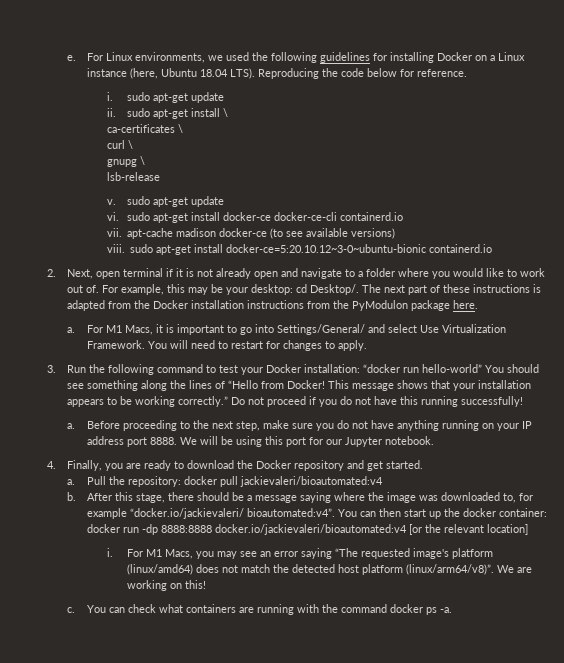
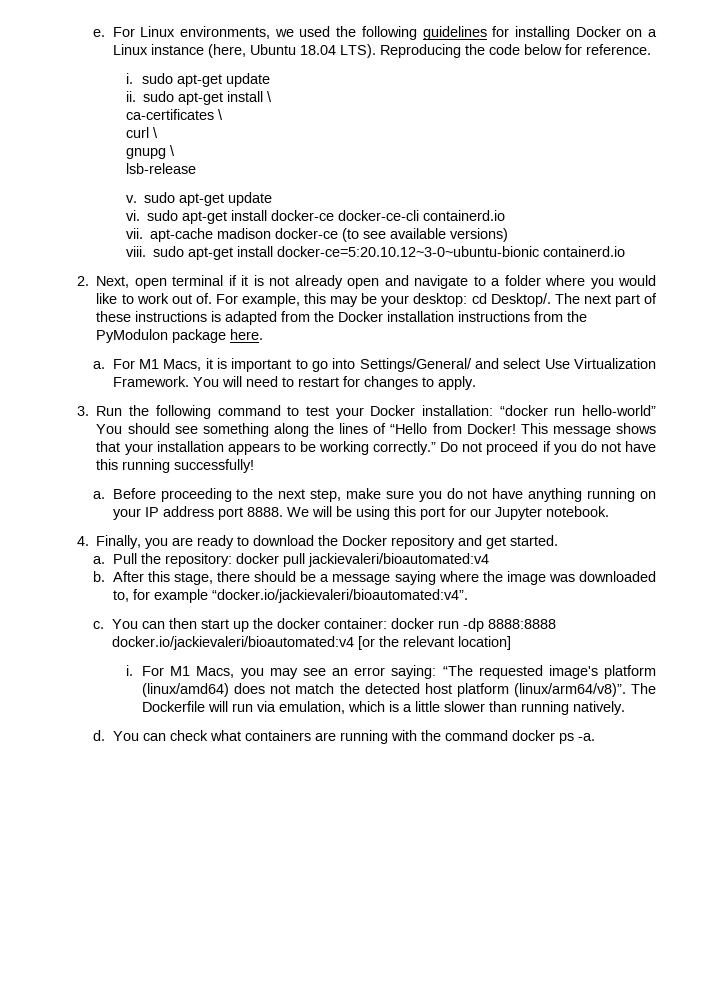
[129,508,335,519] “docker.io/jackievaleri/ bioautomated:v4”. -> [211,589,468,603] [93,621,105,629] “docker.io/jackievaleri/bioautomated:v4”. // c.
[300,548,332,559] saying -> [391,665,437,679] saying:
[496,565,532,573] [126,580,206,591] [66,607,75,613] We are working on this! // c. -> [631,683,656,694] [142,701,626,715] [93,730,106,741] The Dockerfile will run via emulation, which is a little slower than running natively. // d.

